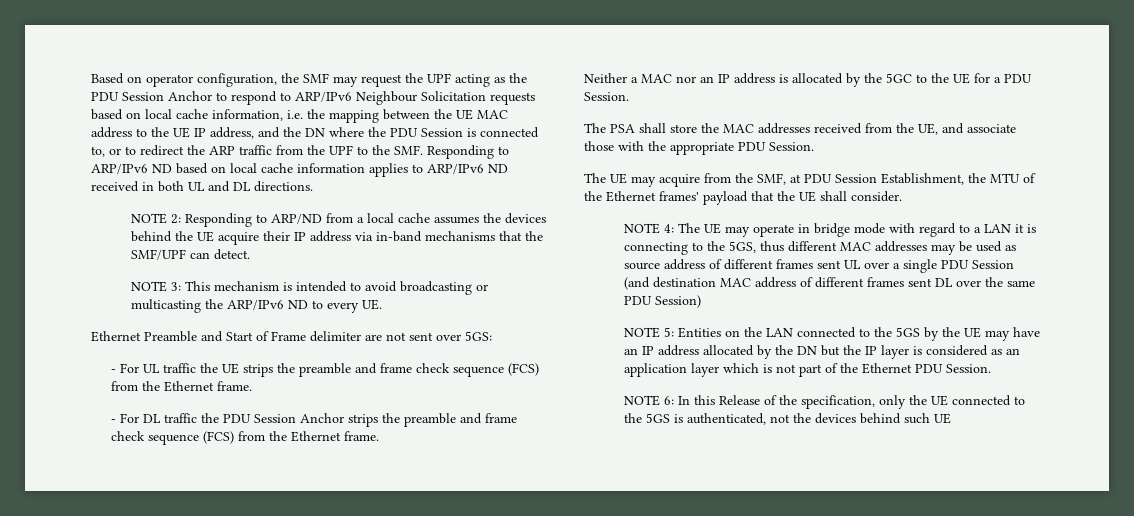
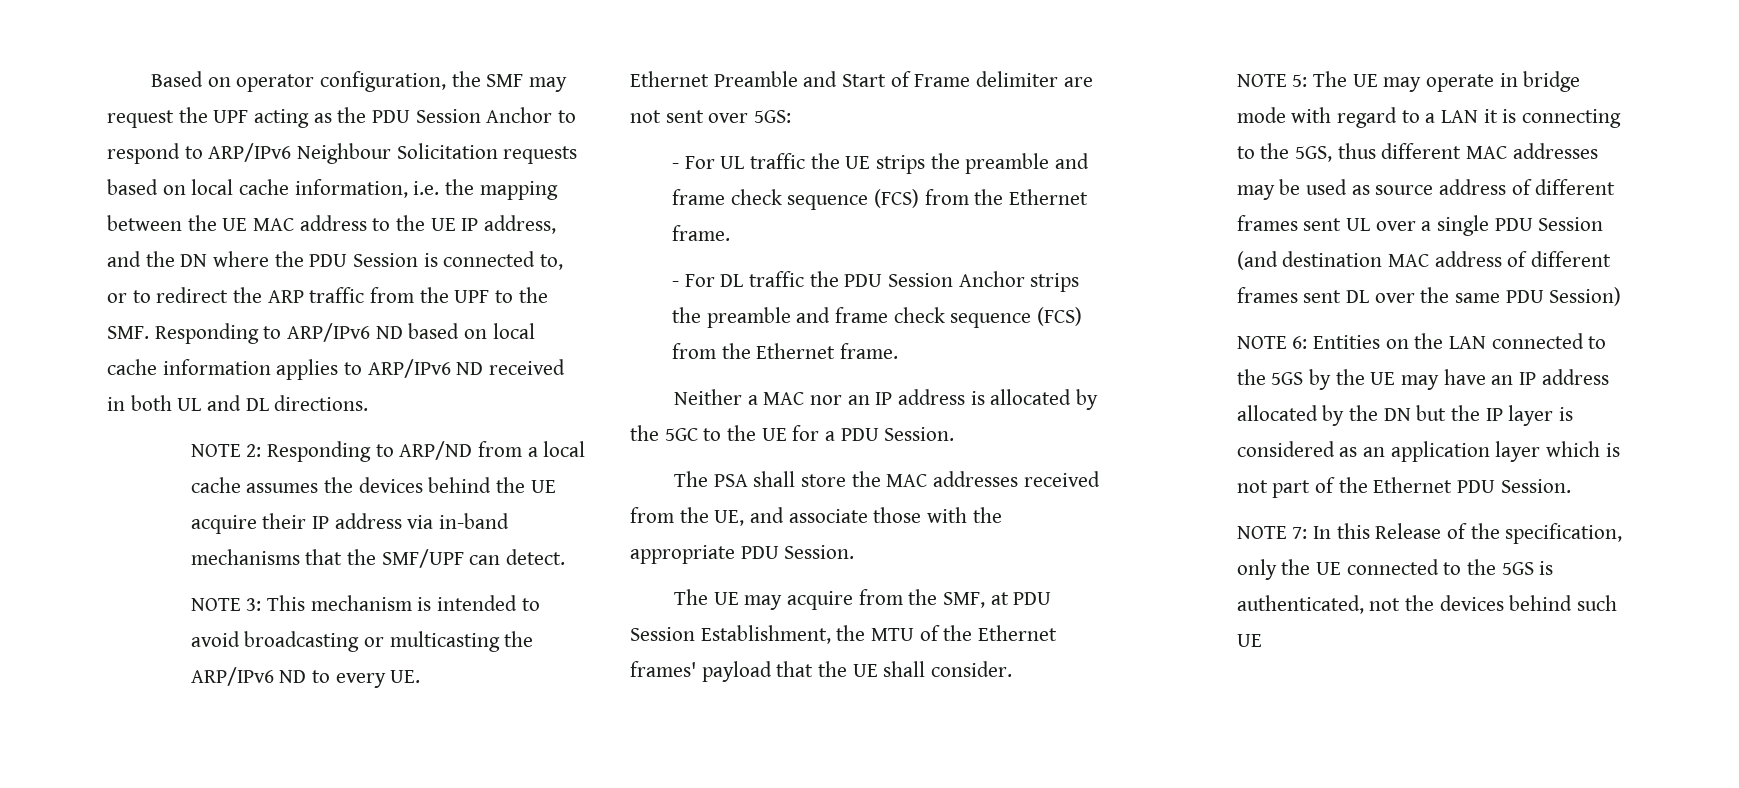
[664,224,675,233] 4: -> [1292,74,1308,87] 5:
[664,327,675,337] 5: -> [1292,336,1308,349] 6:
[664,396,675,405] 6: -> [1292,527,1308,539] 7:

